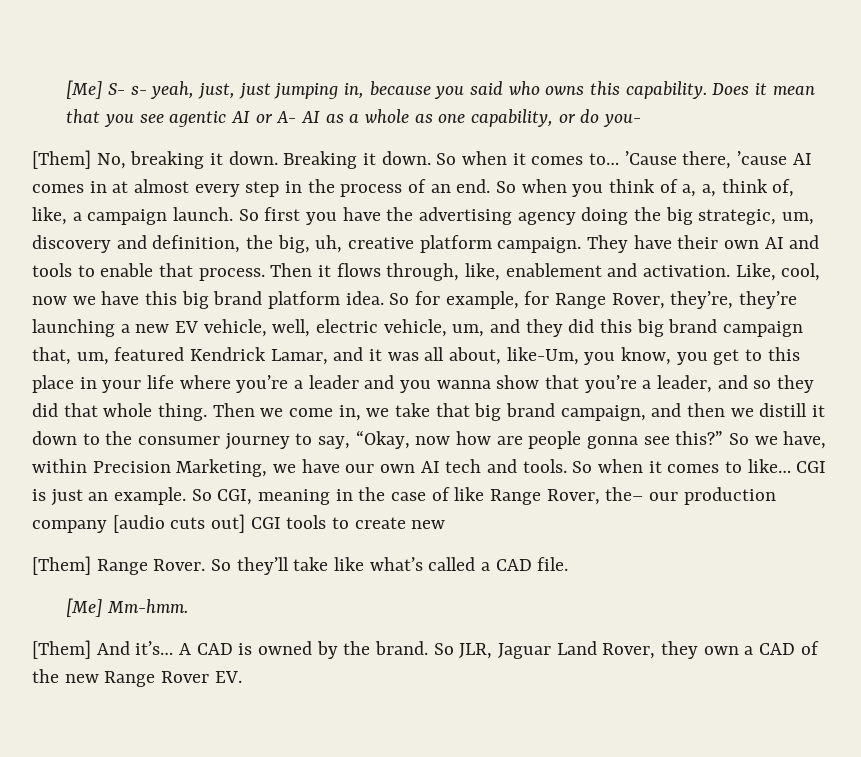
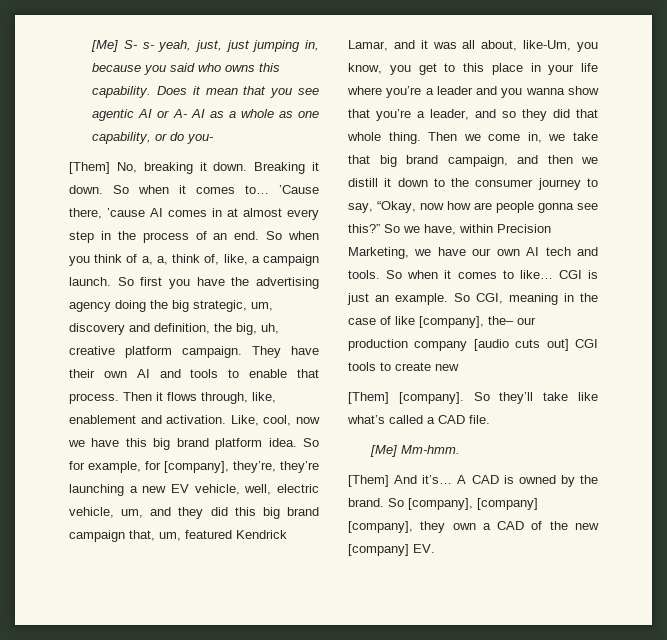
[555,293,665,309] Range Rover, -> [164,461,229,473] [company],
[490,489,600,505] Range Rover, -> [419,316,484,328] [company],
[96,559,206,575] Range Rover. -> [398,392,464,404] [company].
[459,641,656,659] JLR, Jaguar Land Rover, -> [408,498,538,510] [348,521,413,533] [company], [company] [company],
[104,671,210,687] Range Rover -> [348,544,409,556] [company]

